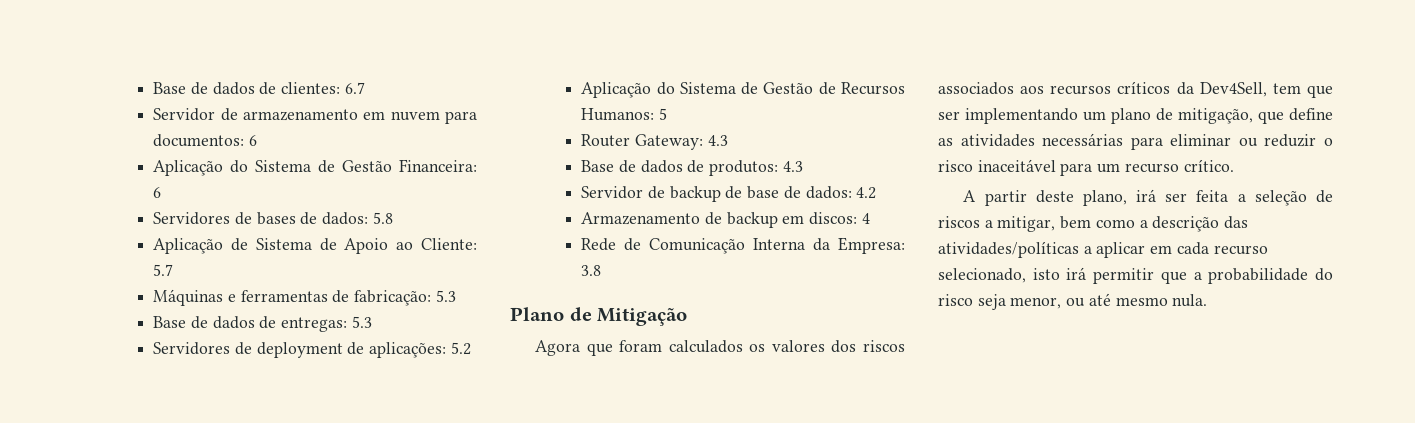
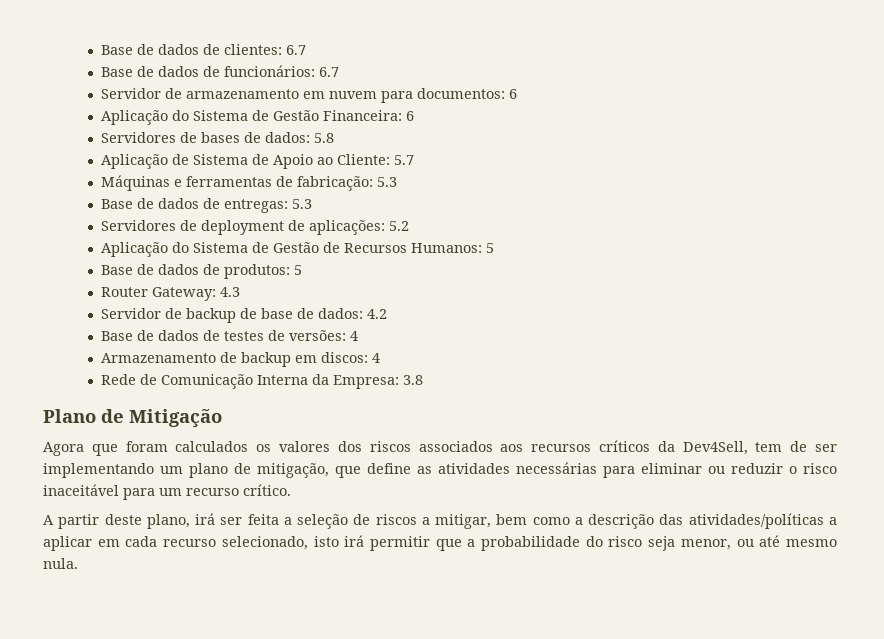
(365, 88) none -> [101,65,340,77] // Base de dados de funcionários: 6.7
[581,134,728,150] // Router Gateway: 4.3 -> (495, 248) none
(779, 168) none -> [294,265,303,275] [101,287,217,301] 5 // Router Gateway:
(877, 193) none -> [101,330,359,341] // Base de dados de testes de versões: 4
[1307,85,1333,98] que -> [790,441,808,452] de

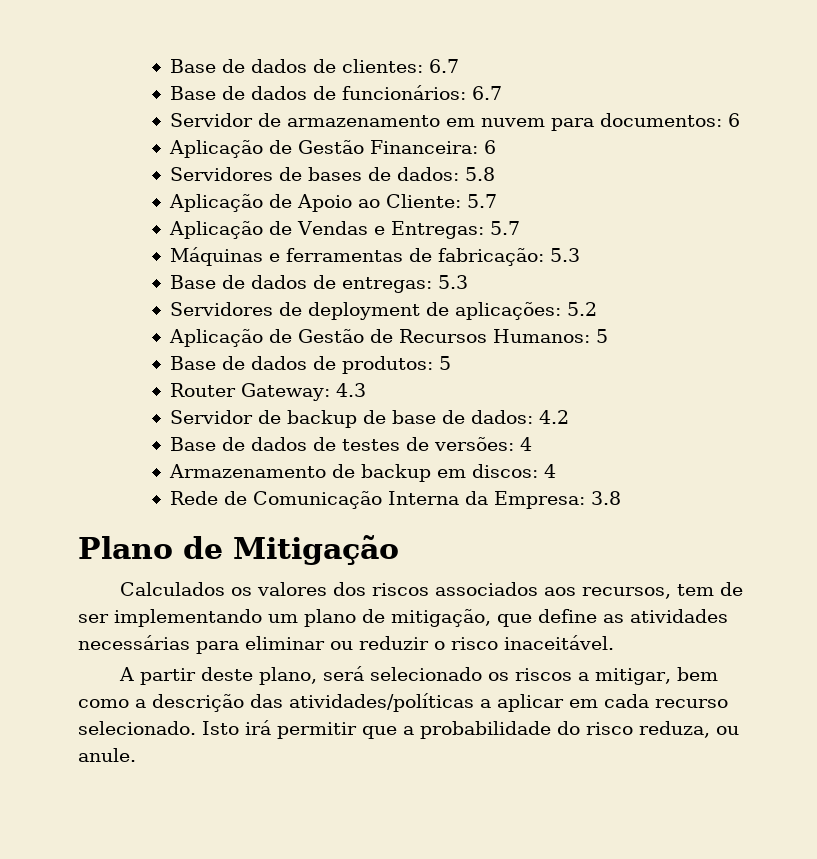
[172,110,249,121] do Sistema -> (264, 149) none
[193,154,270,165] Sistema de -> (293, 201) none
(415, 160) none -> [169,221,521,239] // Aplicação de Vendas e Entregas: 5.7
[172,242,249,253] do Sistema -> (264, 338) none
[43,441,249,456] Agora que foram calculados -> [120,582,226,596] Calculados
[531,440,748,455] recursos críticos da Dev4Sell, -> [582,587,672,599] recursos,
[43,484,291,500] inaceitável para um recurso crítico. -> [504,635,614,650] inaceitável.
[195,513,371,529] irá ser feita a seleção de -> [323,666,510,681] será selecionado os
[221,536,339,550] selecionado, isto -> [78,721,239,735] selecionado. Isto
[648,535,838,551] [43,558,78,569] seja menor, ou até mesmo nula. -> [639,721,739,738] [78,748,136,762] reduza, ou anule.

